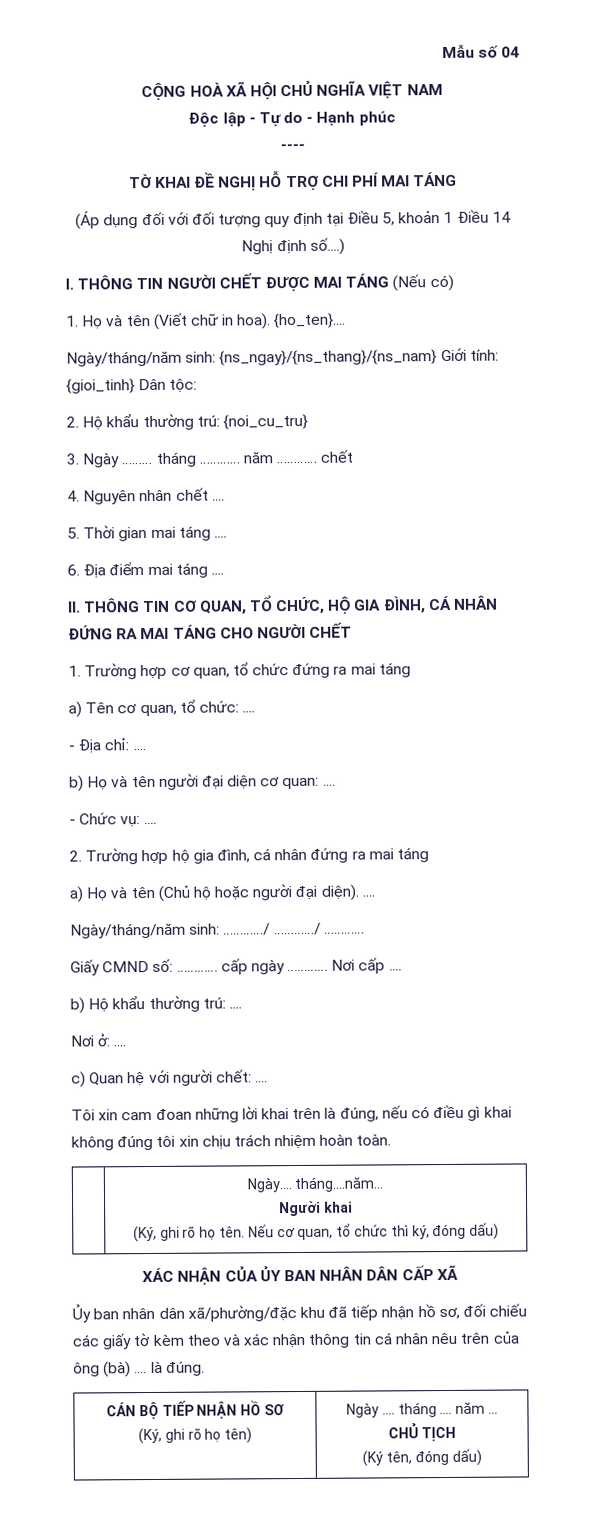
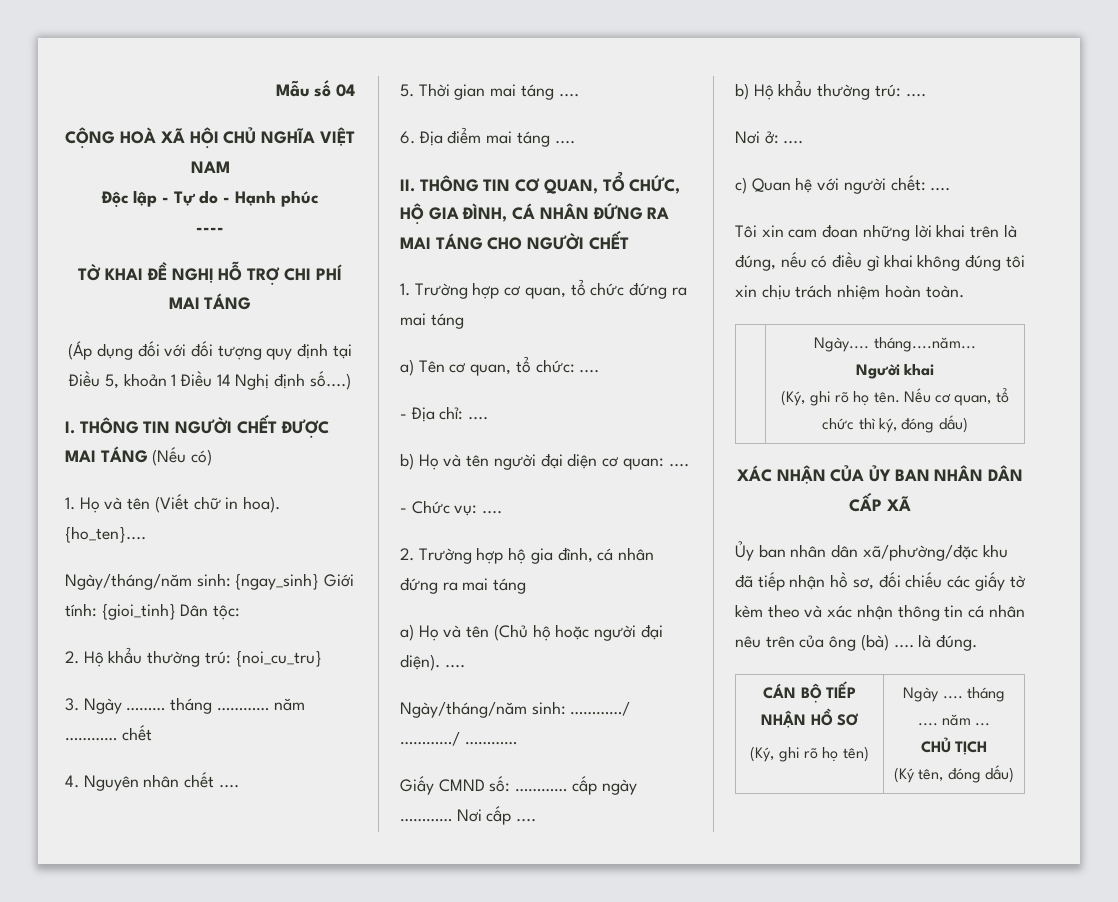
[219,349,438,366] {ns_ngay}/{ns_thang}/{ns_nam} -> [235,573,320,590] {ngay_sinh}

